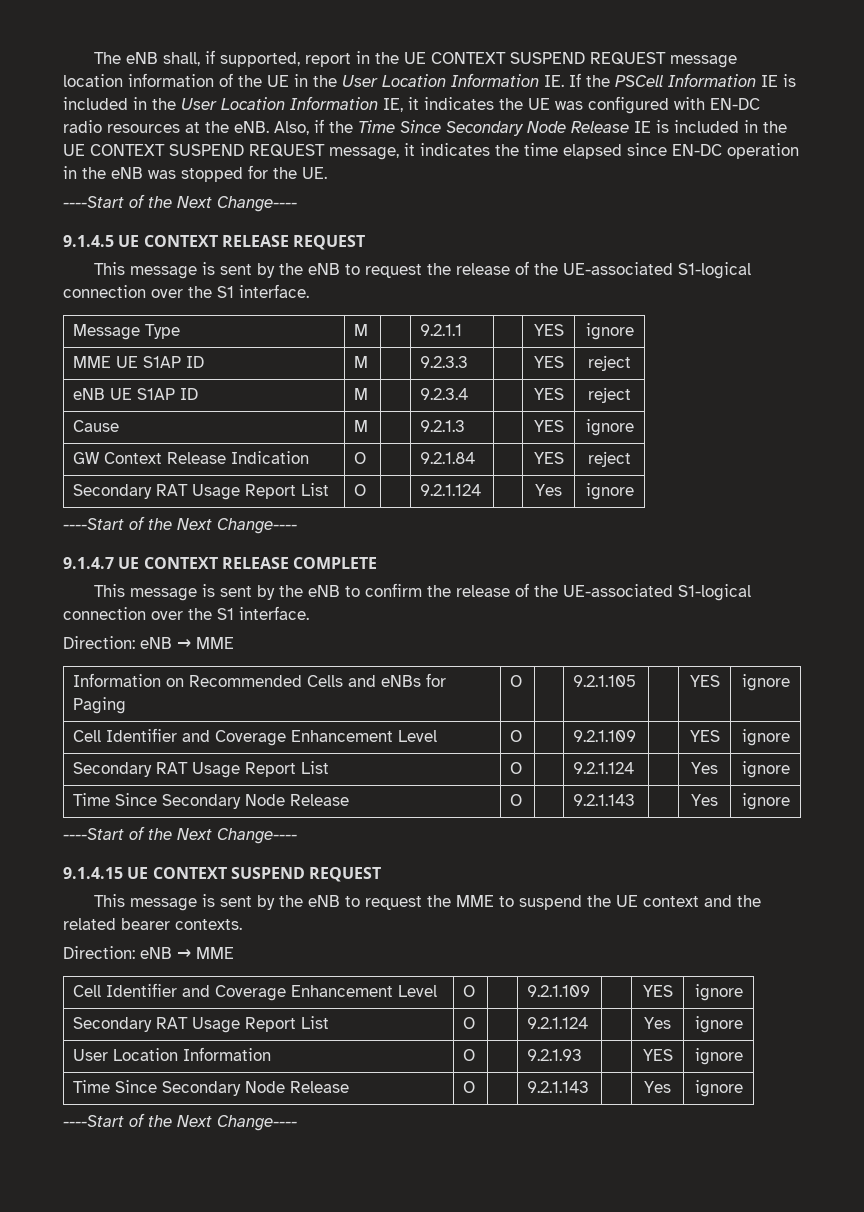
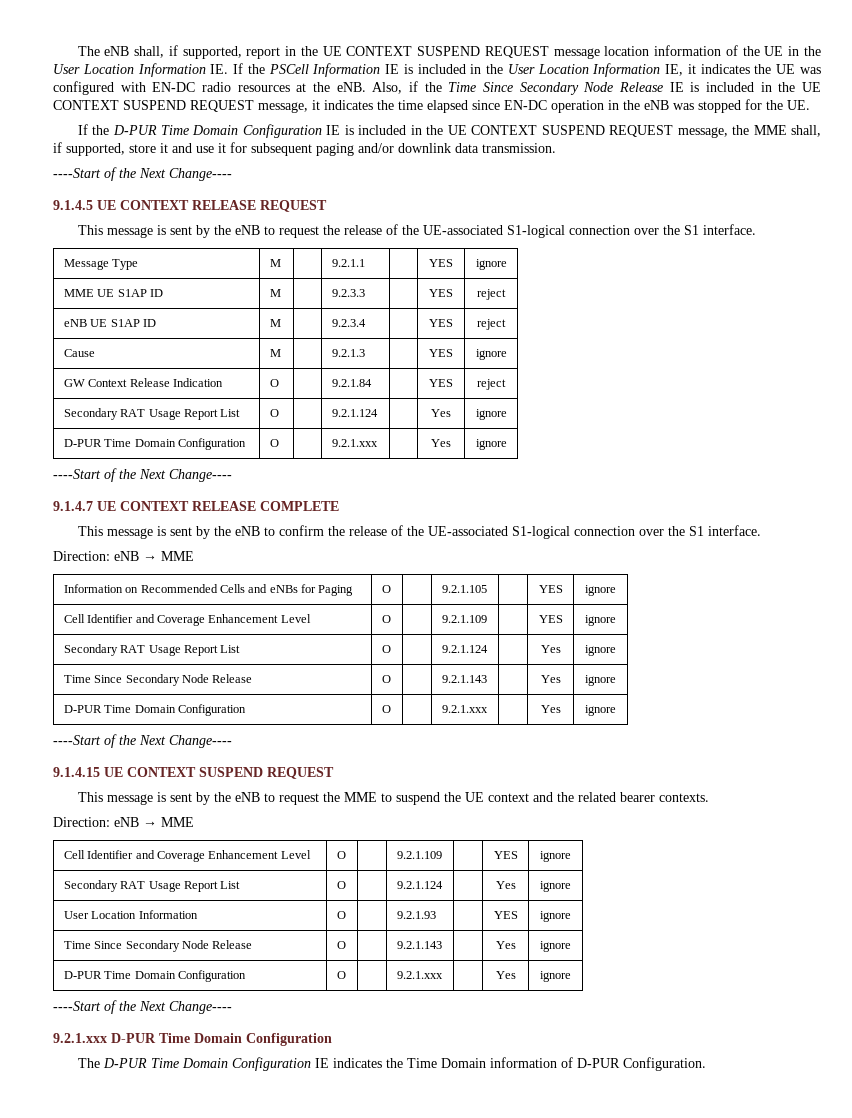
(327, 173) none -> [77,124,821,138] [53,142,556,156] // If the D-PUR Time Domain Configuration IE is included in the UE CONTEXT SUSPEND REQUEST message, the MME shall, if supported, store it and use it for subsequent paging and/or downlink data transmission.
(634, 491) none -> [63,438,246,450] [269,439,279,447] [331,439,378,447] [431,439,451,447] [475,439,507,450] // D-PUR Time Domain Configuration | O | | 9.2.1.xxx | | Yes | ignore
(790, 801) none -> [63,704,246,716] [381,705,391,713] [441,705,488,713] [540,705,561,713] [585,705,616,716] // D-PUR Time Domain Configuration | O | | 9.2.1.xxx | | Yes | ignore
[63,1113,297,1131] // ----Start of the Next Change---- -> [63,970,246,982] [336,971,346,979] [396,971,443,979] [495,971,516,979] [540,971,571,982] [53,1000,232,1014] [53,1033,332,1046] [77,1057,706,1071] // D-PUR Time Domain Configuration | O | | 9.2.1.xxx | | Yes | ignore // ----Start of the Next Change---- // 9.2.1.xxx D-PUR Time Domain Configuration // The D-PUR Time Domain Configuration IE indicates the Time Domain information of D-PUR Configuration.

